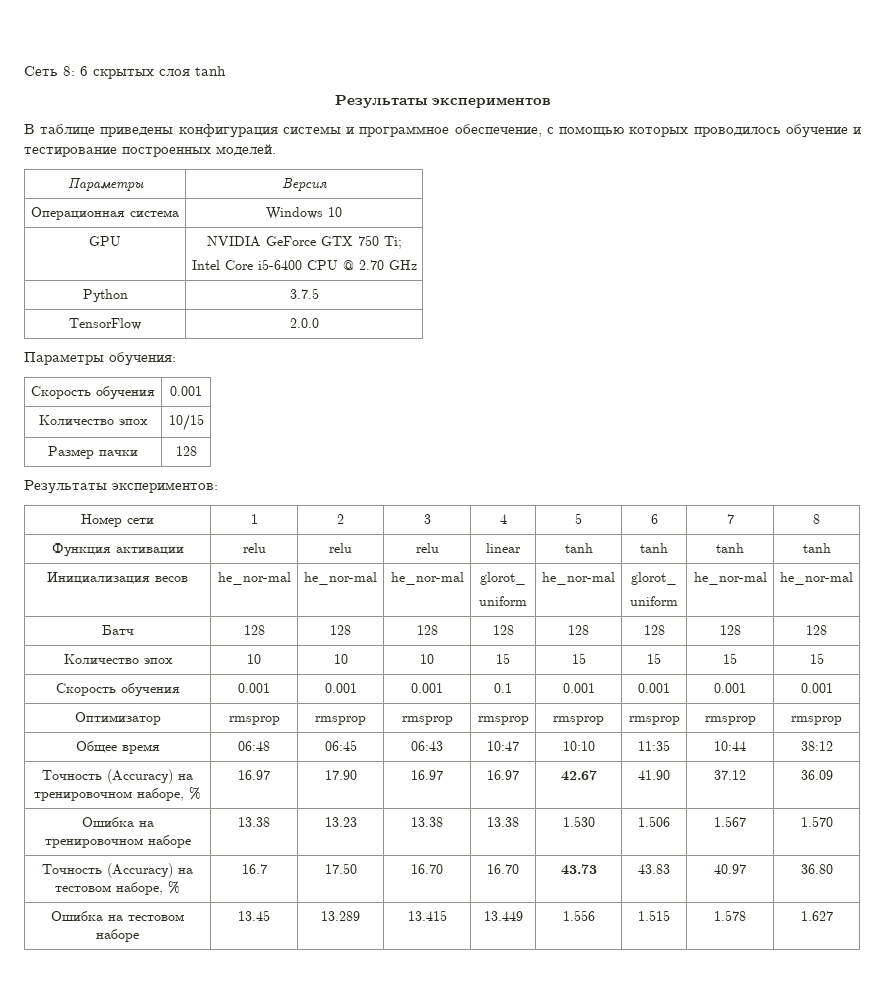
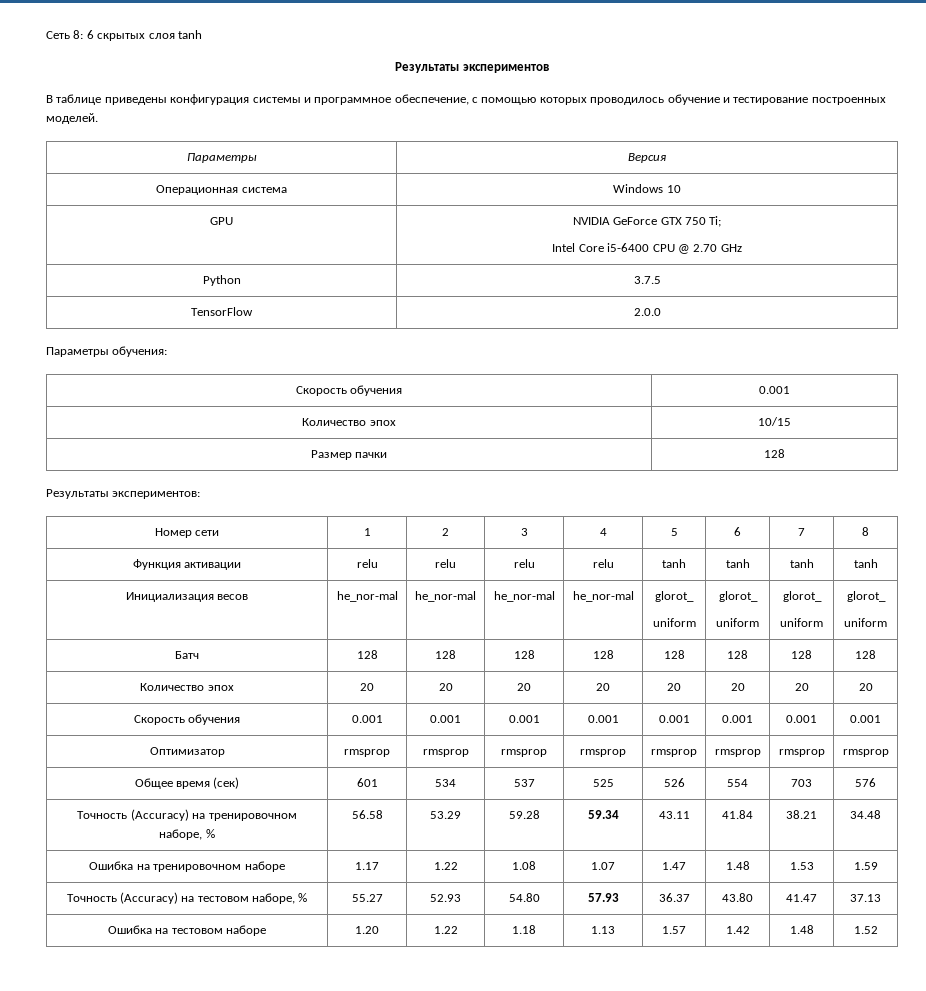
[486,543,521,553] linear -> [592,559,614,568] relu
[480,572,526,585] [479,596,527,606] [542,572,615,585] [631,572,677,585] [630,596,678,606] [693,572,767,585] [780,572,853,585] | glorot_ // uniform | he_nor-mal | glorot_ // uniform | he_nor-mal | he_nor-mal -> [572,591,634,602] [655,591,694,602] [652,618,696,627] [718,591,758,602] [716,618,759,627] [782,591,822,602] [780,618,823,627] [846,591,886,602] [844,618,887,627] | he_nor-mal | glorot_ // uniform | glorot_ // uniform | glorot_ // uniform | glorot_ // uniform
[247,654,261,664] [333,654,348,664] [420,654,434,664] [496,653,510,664] [571,653,586,664] [647,653,661,664] [723,653,737,664] [809,653,824,664] 10 | 10 | 10 | 15 | 15 | 15 | 15 | 15 -> [360,683,374,691] [438,683,453,691] [517,683,531,691] [596,683,610,691] [667,683,681,691] [730,683,745,691] [794,683,809,691] [858,683,873,691] 20 | 20 | 20 | 20 | 20 | 20 | 20 | 20
[494,683,512,693] 0.1 -> [587,715,619,723] 0.001
[238,741,270,751] [324,740,357,751] [411,741,443,751] [487,741,519,751] [562,741,595,751] [638,740,670,751] [714,741,746,751] [800,741,833,751] | 06:48 | 06:45 | 06:43 | 10:47 | 10:10 | 11:35 | 10:44 | 38:12 -> [213,777,240,789] [356,778,378,787] [435,779,456,787] [513,779,535,787] [592,779,614,787] [663,778,685,787] [727,779,748,787] [791,779,812,787] [855,778,876,787] (сек) | 601 | 534 | 537 | 525 | 526 | 554 | 703 | 576
[238,770,270,780] [324,770,357,780] [411,770,443,780] [487,770,519,780] [560,770,597,781] [638,770,670,780] [714,770,746,780] [800,770,833,780] [81,817,154,827] [44,835,191,848] [238,817,270,827] [324,817,357,827] [411,817,443,827] [487,817,519,827] [562,816,595,827] [638,816,670,827] [714,816,746,827] [800,816,833,827] 16.97 | 17.90 | 16.97 | 16.97 | 42.67 | 41.90 | 37.12 | 36.09 // Ошибка на тренировочном наборе | 13.38 | 13.23 | 13.38 | 13.38 | 1.530 | 1.506 | 1.567 | 1.570 -> [351,810,383,819] [430,811,461,819] [508,810,540,819] [587,810,619,819] [658,811,690,819] [722,810,753,819] [786,810,817,819] [850,810,881,819] [89,861,285,872] [355,862,379,870] [433,862,458,870] [512,861,536,870] [591,862,615,870] [662,862,686,870] [725,861,750,870] [789,862,814,870] [853,862,878,870] 56.58 | 53.29 | 59.28 | 59.34 | 43.11 | 41.84 | 38.21 | 34.48 // Ошибка на тренировочном наборе | 1.17 | 1.22 | 1.08 | 1.07 | 1.47 | 1.48 | 1.53 | 1.59
[241,864,267,874] [324,863,357,874] [411,864,443,874] [487,864,519,874] [560,864,597,875] [638,864,670,874] [714,864,746,874] [800,864,833,874] [51,911,184,921] [96,929,139,942] [238,910,270,921] [321,911,360,921] [407,910,447,921] [483,911,523,921] [562,910,595,921] [638,910,670,921] [714,910,746,921] [800,911,833,921] 16.7 | 17.50 | 16.70 | 16.70 | 43.73 | 43.83 | 40.97 | 36.80 // Ошибка на тестовом наборе | 13.45 | 13.289 | 13.415 | 13.449 | 1.556 | 1.515 | 1.578 | 1.627 -> [351,894,383,902] [430,894,461,902] [508,893,540,902] [587,893,619,902] [658,893,690,902] [722,893,753,902] [786,894,817,902] [850,894,881,902] [107,925,267,936] [355,926,379,934] [433,926,458,934] [512,925,536,934] [591,926,615,934] [662,926,686,934] [725,926,750,934] [789,925,814,934] [853,926,878,934] 55.27 | 52.93 | 54.80 | 57.93 | 36.37 | 43.80 | 41.47 | 37.13 // Ошибка на тестовом наборе | 1.20 | 1.22 | 1.18 | 1.13 | 1.57 | 1.42 | 1.48 | 1.52

